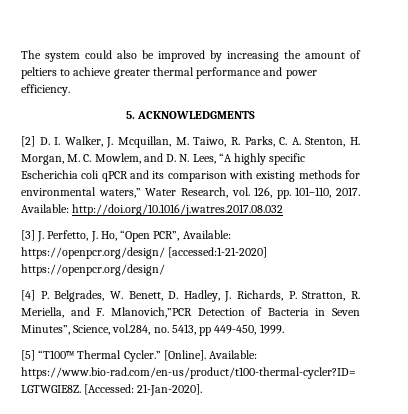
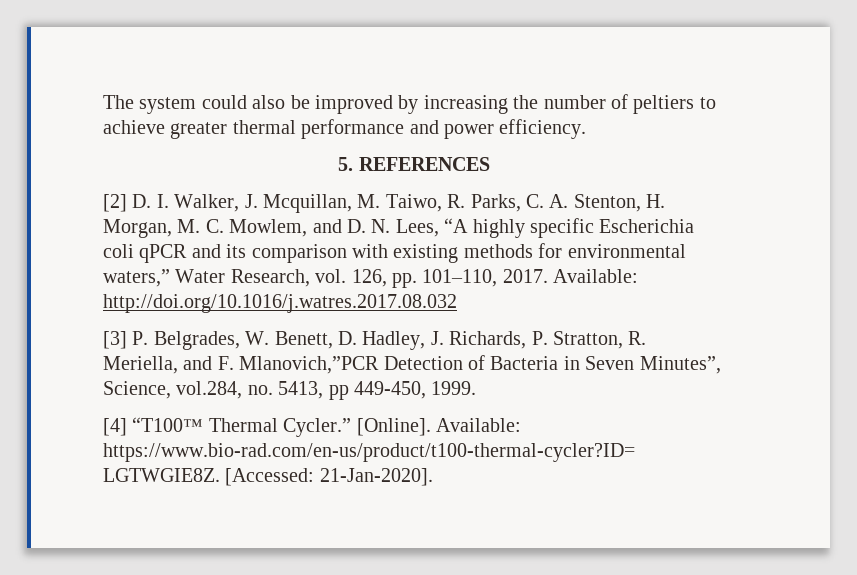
[305,52,345,59] amount -> [543,95,606,109] number
[137,111,256,119] ACKNOWLEDGMENTS -> [358,157,490,171] REFERENCES
[37,230,231,242] [21,247,268,259] [21,264,165,276] [21,290,35,301] J. Perfetto, J. Ho, “Open PCR”, Available: https://openpcr.org/design/ [accessed:1-21-2020] https://openpcr.org/design/ // [4] -> (127, 340) none
[21,350,35,361] [5] -> [103,418,127,436] [4]

